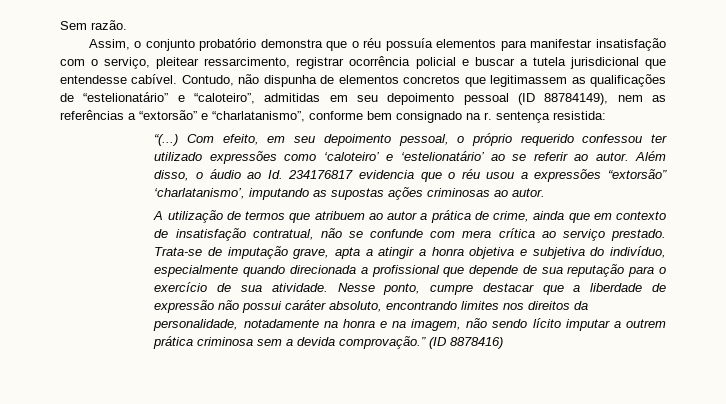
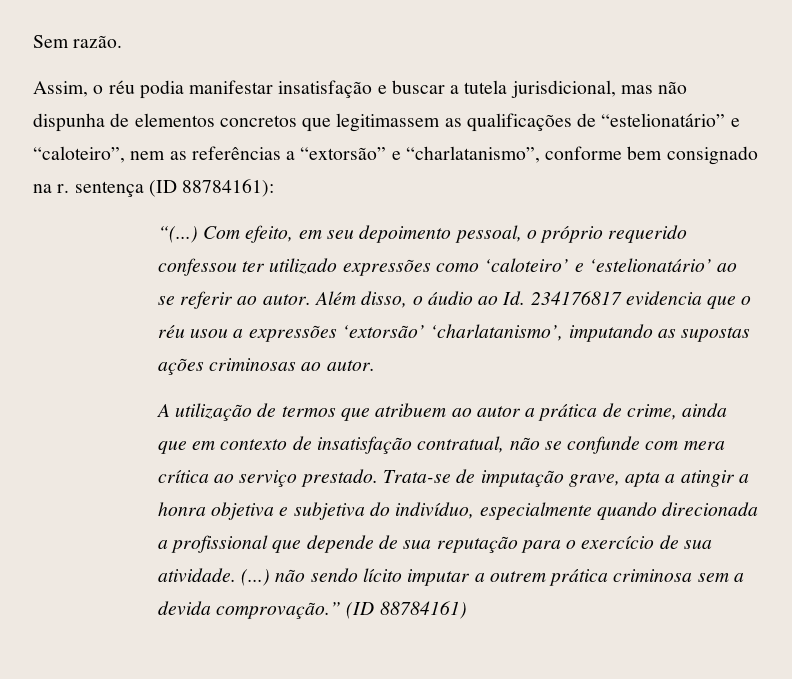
[145,38,666,51] [60,56,667,69] [60,74,234,86] conjunto probatório demonstra que o réu possuía elementos para manifestar insatisfação com o serviço, pleitear ressarcimento, registrar ocorrência policial e buscar a tutela jurisdicional que entendesse cabível. Contudo, -> [108,80,653,99] réu podia manifestar insatisfação e buscar a tutela jurisdicional, mas
[264,93,609,105] admitidas em seu depoimento pessoal (ID 88784149), -> (125, 154) none
[553,111,606,120] resistida: -> [148,179,275,197] (ID 88784161):
[608,169,667,179] “extorsão” -> [342,325,426,338] ‘extorsão’
[337,283,667,295] [154,300,589,313] [153,319,462,331] Nesse ponto, cumpre destacar que a liberdade de expressão não possui caráter absoluto, encontrando limites nos direitos da personalidade, notadamente na honra e na imagem, -> [241,569,271,586] (...)
[450,337,504,349] 8878416) -> [379,601,467,619] 88784161)

